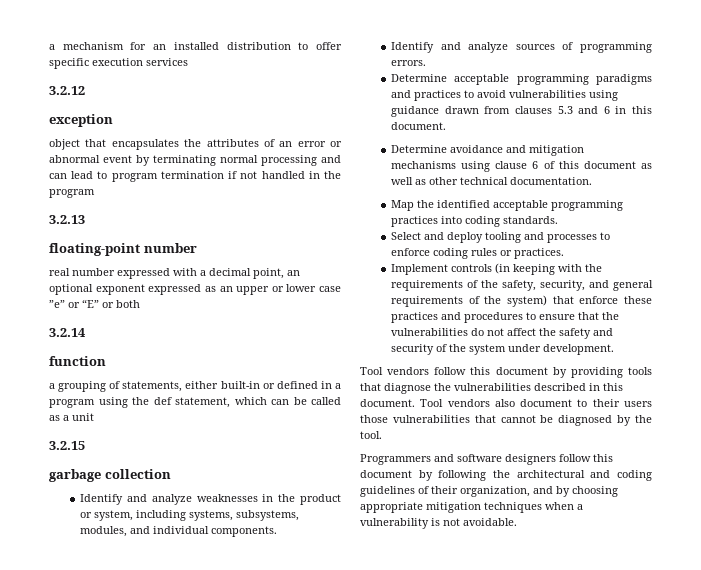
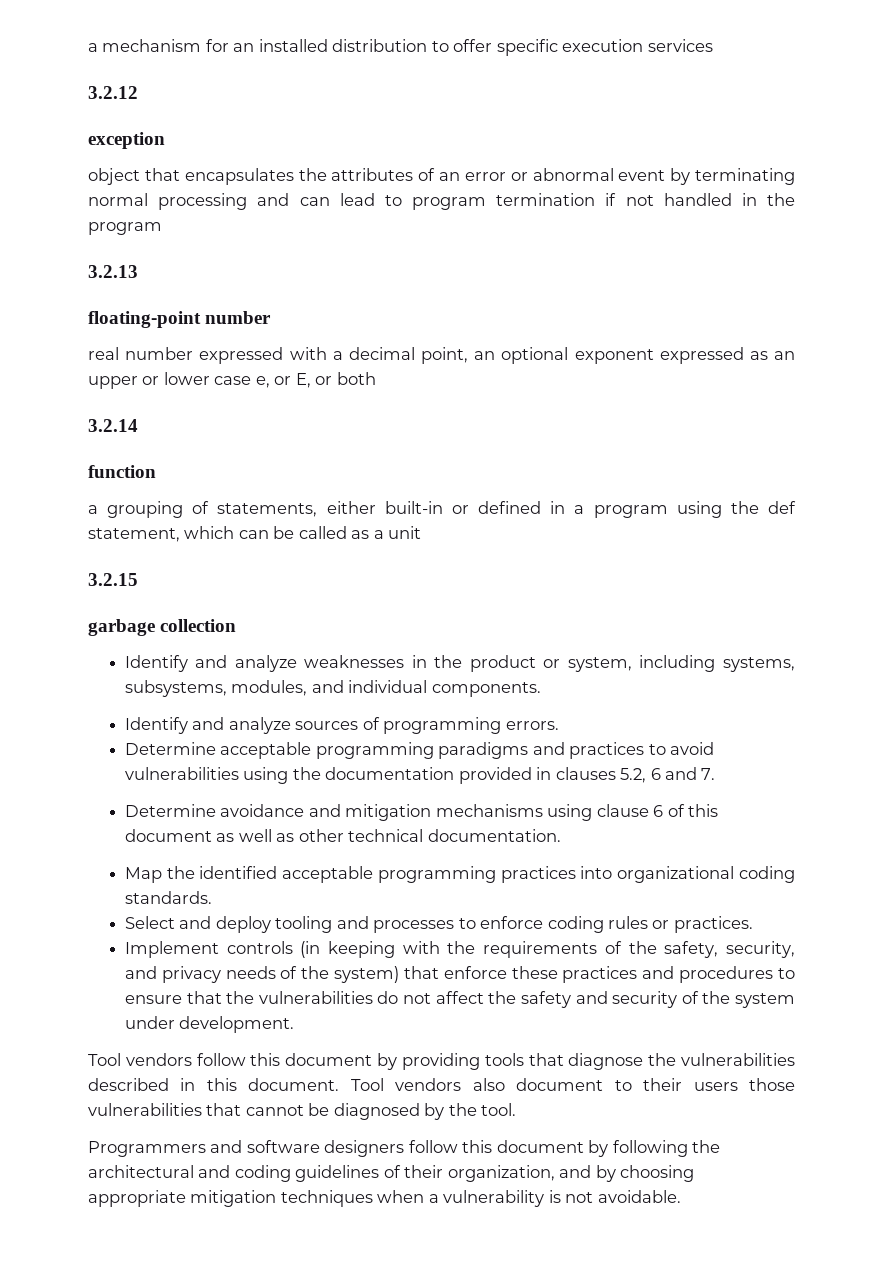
[49,299,99,308] ”e” or “E” -> [255,373,311,388] e, or E,
[391,106,652,117] [391,122,447,130] guidance drawn from clauses 5.3 and 6 in this document. -> [292,767,716,784] the documentation provided in clauses 5.2, 6 and 7.
(463, 220) none -> [617,866,735,883] organizational
[613,280,653,291] [391,296,464,307] general requirements -> [161,966,276,983] privacy needs

